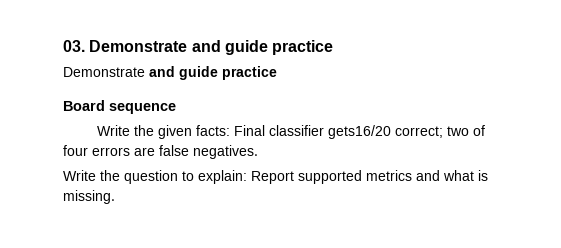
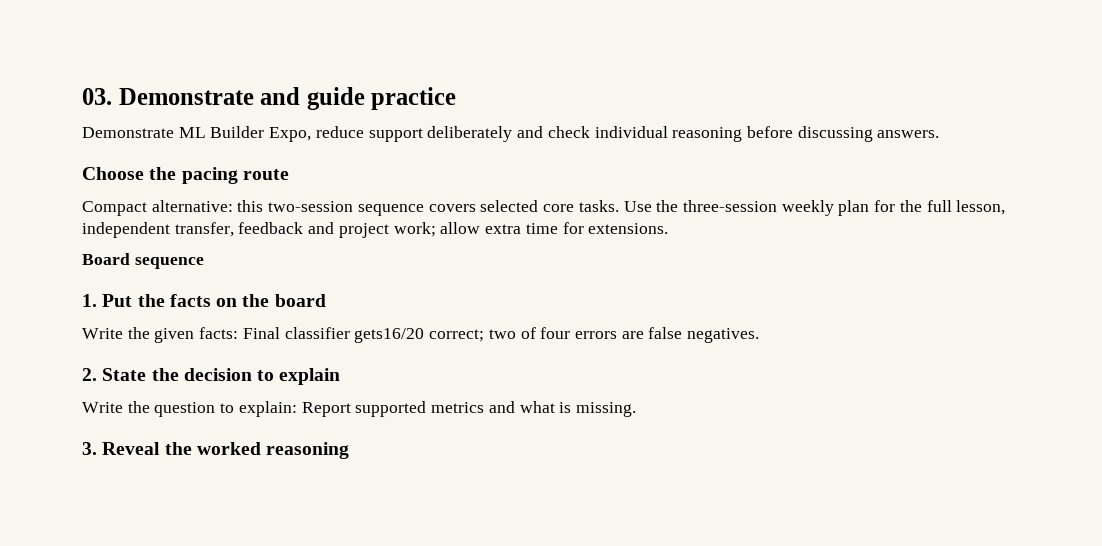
[149,66,277,80] [63,100,176,114] and guide practice // Board sequence -> [178,126,940,142] [82,167,289,184] [82,200,1006,216] [82,222,669,238] [82,253,204,269] [82,294,326,307] ML Builder Expo, reduce support deliberately and check individual reasoning before discussing answers. // Choose the pacing route // Compact alternative: this two-session sequence covers selected core tasks. Use the three-session weekly plan for the full lesson, independent transfer, feedback and project work; allow extra time for extensions. // Board sequence // 1. Put the facts on the board
(258, 152) none -> [82,368,341,385] // 2. State the decision to explain
(115, 197) none -> [82,442,350,459] // 3. Reveal the worked reasoning

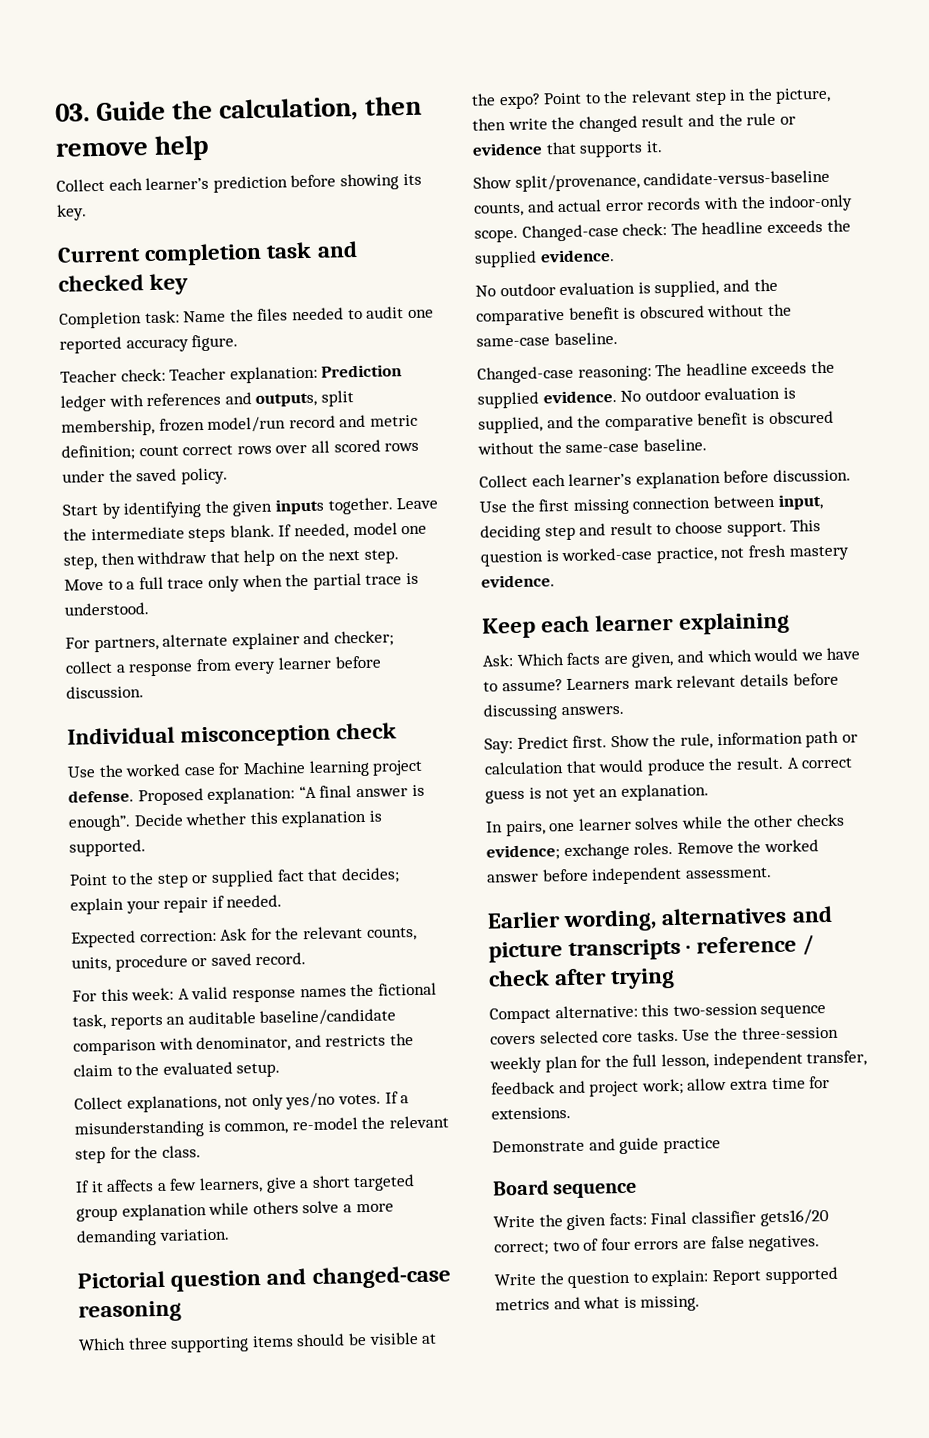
[118,87,457,110] [82,126,940,142] [82,167,289,184] Demonstrate and guide practice // Demonstrate ML Builder Expo, reduce support deliberately and check individual reasoning before discussing answers. // Choose the pacing route -> [95,95,422,123] [55,134,210,161] [56,173,422,193] [56,204,87,221] [57,240,358,267] [58,273,189,296] [59,306,434,329] [59,334,239,354] [60,364,403,384] [60,390,354,412] [61,414,418,437] [61,439,420,461] [62,467,228,485] [62,497,439,519] [63,522,428,543] [63,548,399,570] [64,572,419,592] [64,602,149,616] [65,630,394,653] [65,655,381,677] [66,685,144,699] [67,722,398,748] [67,759,424,778] [68,784,425,806] [68,809,382,832] [69,839,146,857] [69,867,400,888] [70,894,283,915] [71,926,417,948] [71,952,307,972] [72,982,437,1003] [72,1008,397,1030] [73,1033,414,1056] [73,1061,281,1078] [74,1091,410,1113] [74,1115,449,1139] [75,1145,201,1164] [75,1174,416,1194] [76,1200,394,1222] [76,1228,230,1247] [77,1265,451,1292] [78,1300,182,1323] [78,1332,438,1353] [471,87,832,110] [472,112,796,133] [472,141,663,158] [473,169,831,192] [474,194,854,217] [474,219,851,243] [474,249,615,268] [475,278,778,298] [476,303,792,326] [476,331,618,347] [477,360,835,384] [477,386,796,409] [478,410,834,434] [477,438,707,455] [479,468,851,489] [479,494,823,515] [480,519,822,542] [480,544,849,567] [481,574,555,588] [482,611,790,639] [482,647,861,668] [483,672,839,692] [483,703,624,721] [484,730,858,754] [484,756,854,776] [485,783,709,804] [485,813,845,837] [486,839,819,861] [487,866,772,885] [487,905,832,933] [488,934,815,963] [488,967,676,990] Guide the calculation, then remove help // Collect each learner’s prediction before showing its key. // Current completion task and checked key // Completion task: Name the files needed to audit one reported accuracy figure. // Teacher check: Teacher explanation: Prediction ledger with references and outputs, split membership, frozen model/run record and metric definition; count correct rows over all scored rows under the saved policy. // Start by identifying the given inputs together. Leave the intermediate steps blank. If needed, model one step, then withdraw that help on the next step. Move to a full trace only when the partial trace is understood. // For partners, alternate explainer and checker; collect a response from every learner before discussion. // Individual misconception check // Use the worked case for Machine learning project defense. Proposed explanation: “A final answer is enough”. Decide whether this explanation is supported. // Point to the step or supplied fact that decides; explain your repair if needed. // Expected correction: Ask for the relevant counts, units, procedure or saved record. // For this week: A valid response names the fictional task, reports an auditable baseline/candidate comparison with denominator, and restricts the claim to the evaluated setup. // Collect explanations, not only yes/no votes. If a misunderstanding is common, re-model the relevant step for the class. // If it affects a few learners, give a short targeted group explanation while others solve a more demanding variation. // Pictorial question and changed-case reasoning // Which three supporting items should be visible at the expo? Point to the relevant step in the picture, then write the changed result and the rule or evidence that supports it. // Show split/provenance, candidate-versus-baseline counts, and actual error records with the indoor-only scope. Changed-case check: The headline exceeds the supplied evidence. // No outdoor evaluation is supplied, and the comparative benefit is obscured without the same-case baseline. // Changed-case reasoning: The headline exceeds the supplied evidence. No outdoor evaluation is supplied, and the comparative benefit is obscured without the same-case baseline. // Collect each learner’s explanation before discussion. Use the first missing connection between input, deciding step and result to choose support. This question is worked-case practice, not fresh mastery evidence. // Keep each learner explaining // Ask: Which facts are given, and which would we have to assume? Learners mark relevant details before discussing answers. // Say: Predict first. Show the rule, information path or calculation that would produce the result. A correct guess is not yet an explanation. // In pairs, one learner solves while the other checks evidence; exchange roles. Remove the worked answer before independent assessment. // Earlier wording, alternatives and picture transcripts · reference / check after trying
[82,253,204,269] [82,294,326,307] Board sequence // 1. Put the facts on the board -> [492,1137,721,1155] [492,1179,638,1199] Demonstrate and guide practice // Board sequence
[82,368,341,385] // 2. State the decision to explain -> (821, 1243) none
[82,442,350,459] // 3. Reveal the worked reasoning -> (701, 1303) none

